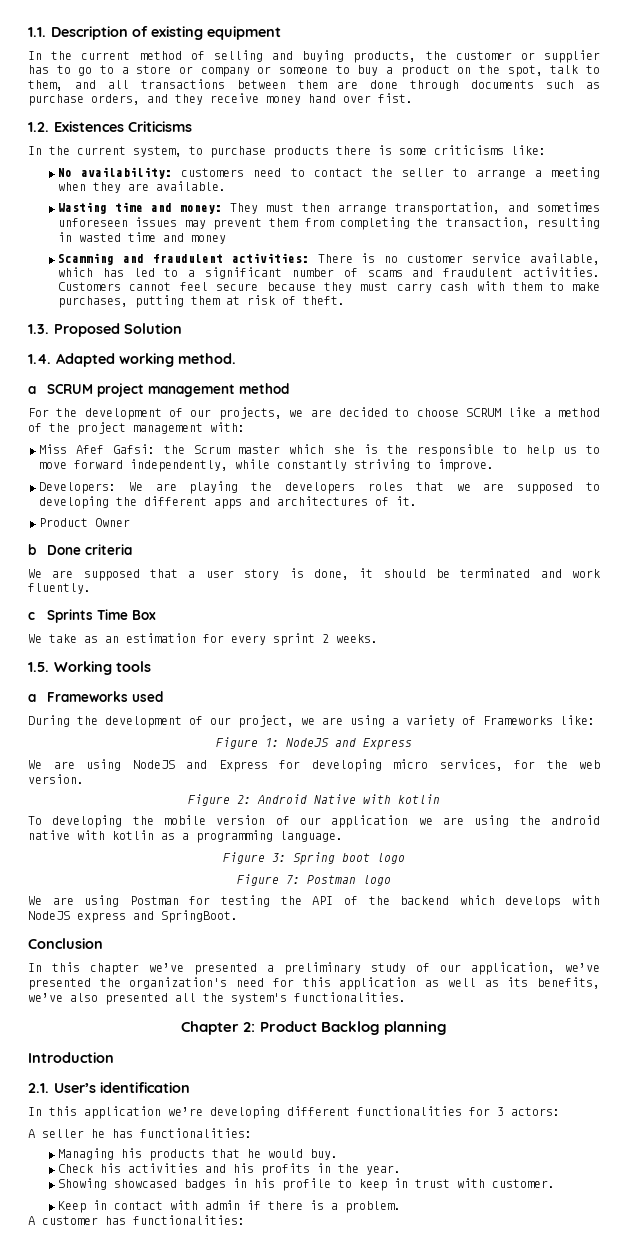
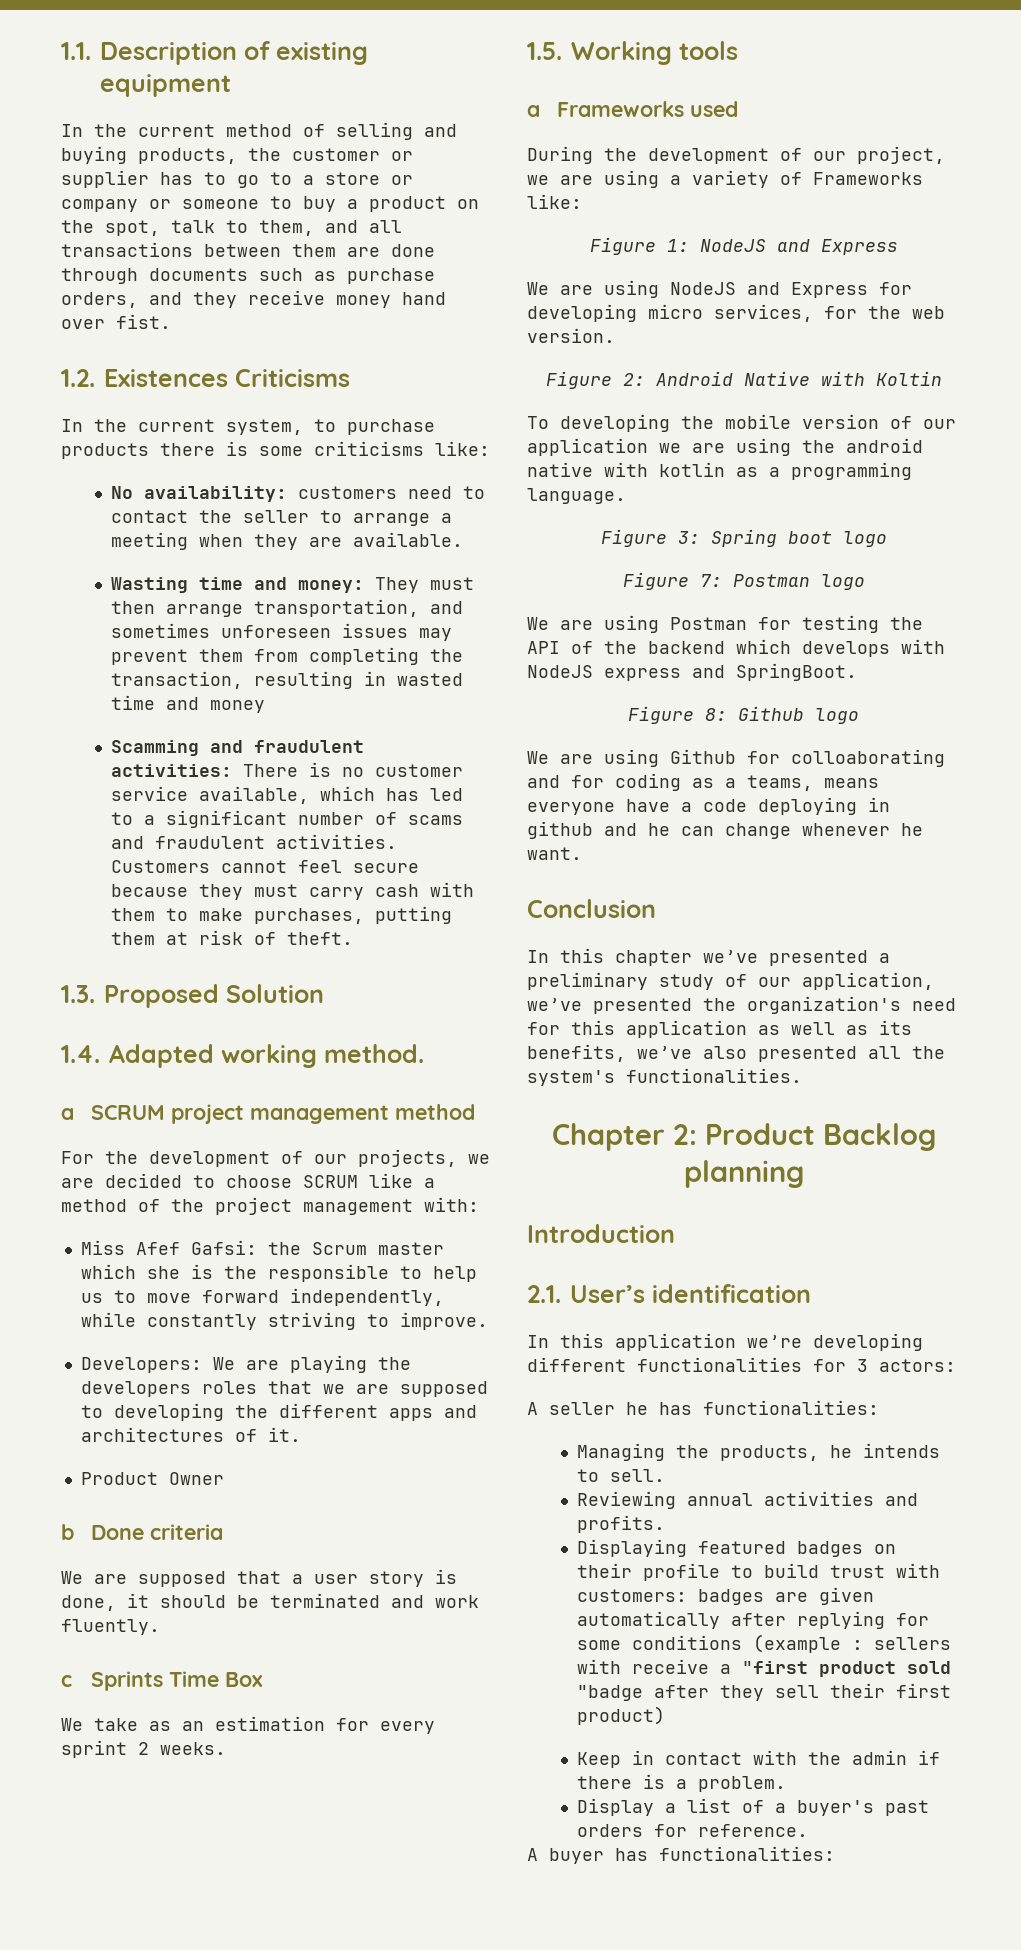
[398,794,440,804] kotlin -> [875,371,942,386] Koltin
(238, 916) none -> [628,706,859,724] [527,749,945,767] [527,773,879,791] [527,797,890,815] [527,821,923,839] [527,847,582,860] // Figure 8: Github logo // We are using Github for colloaborating and for coding as a teams, means everyone have a code deploying in github and he can change whenever he want.
[120,1148,338,1161] [57,1163,401,1176] [57,1178,555,1191] his products that he would buy. // Check his activities and his profits in the year. // Showing showcased badges in his profile to keep in trust with customer. -> [676,1443,941,1461] [577,1469,666,1482] [577,1491,919,1509] [577,1515,666,1533] [577,1539,897,1557] [577,1563,941,1581] [577,1587,875,1605] [577,1611,930,1629] [577,1634,952,1653] [577,1659,952,1677] [577,1683,952,1701] [577,1706,666,1725] the products, he intends to sell. // Reviewing annual activities and profits. // Displaying featured badges on their profile to build trust with customers: badges are given automatically after replying for some conditions (example : sellers with receive a "first product sold "badge after they sell their first product)
(198, 1205) none -> [808,1752,842,1765] the
[28,1216,98,1225] // A customer -> [577,1798,930,1816] [577,1824,809,1837] [527,1848,604,1864] // Display a list of a buyer's past orders for reference. // A buyer

